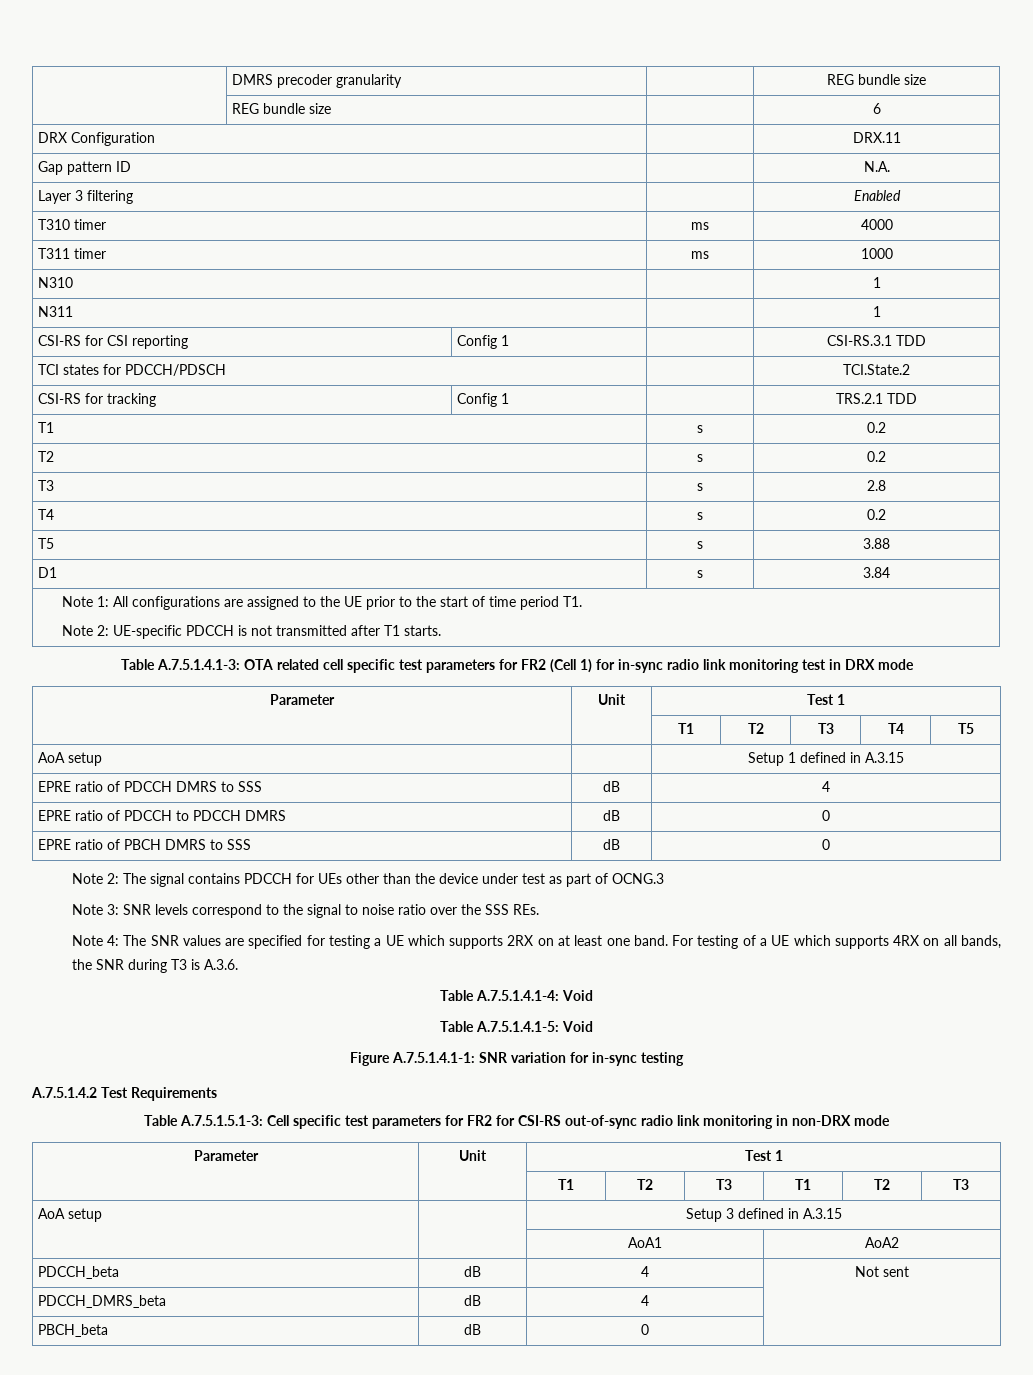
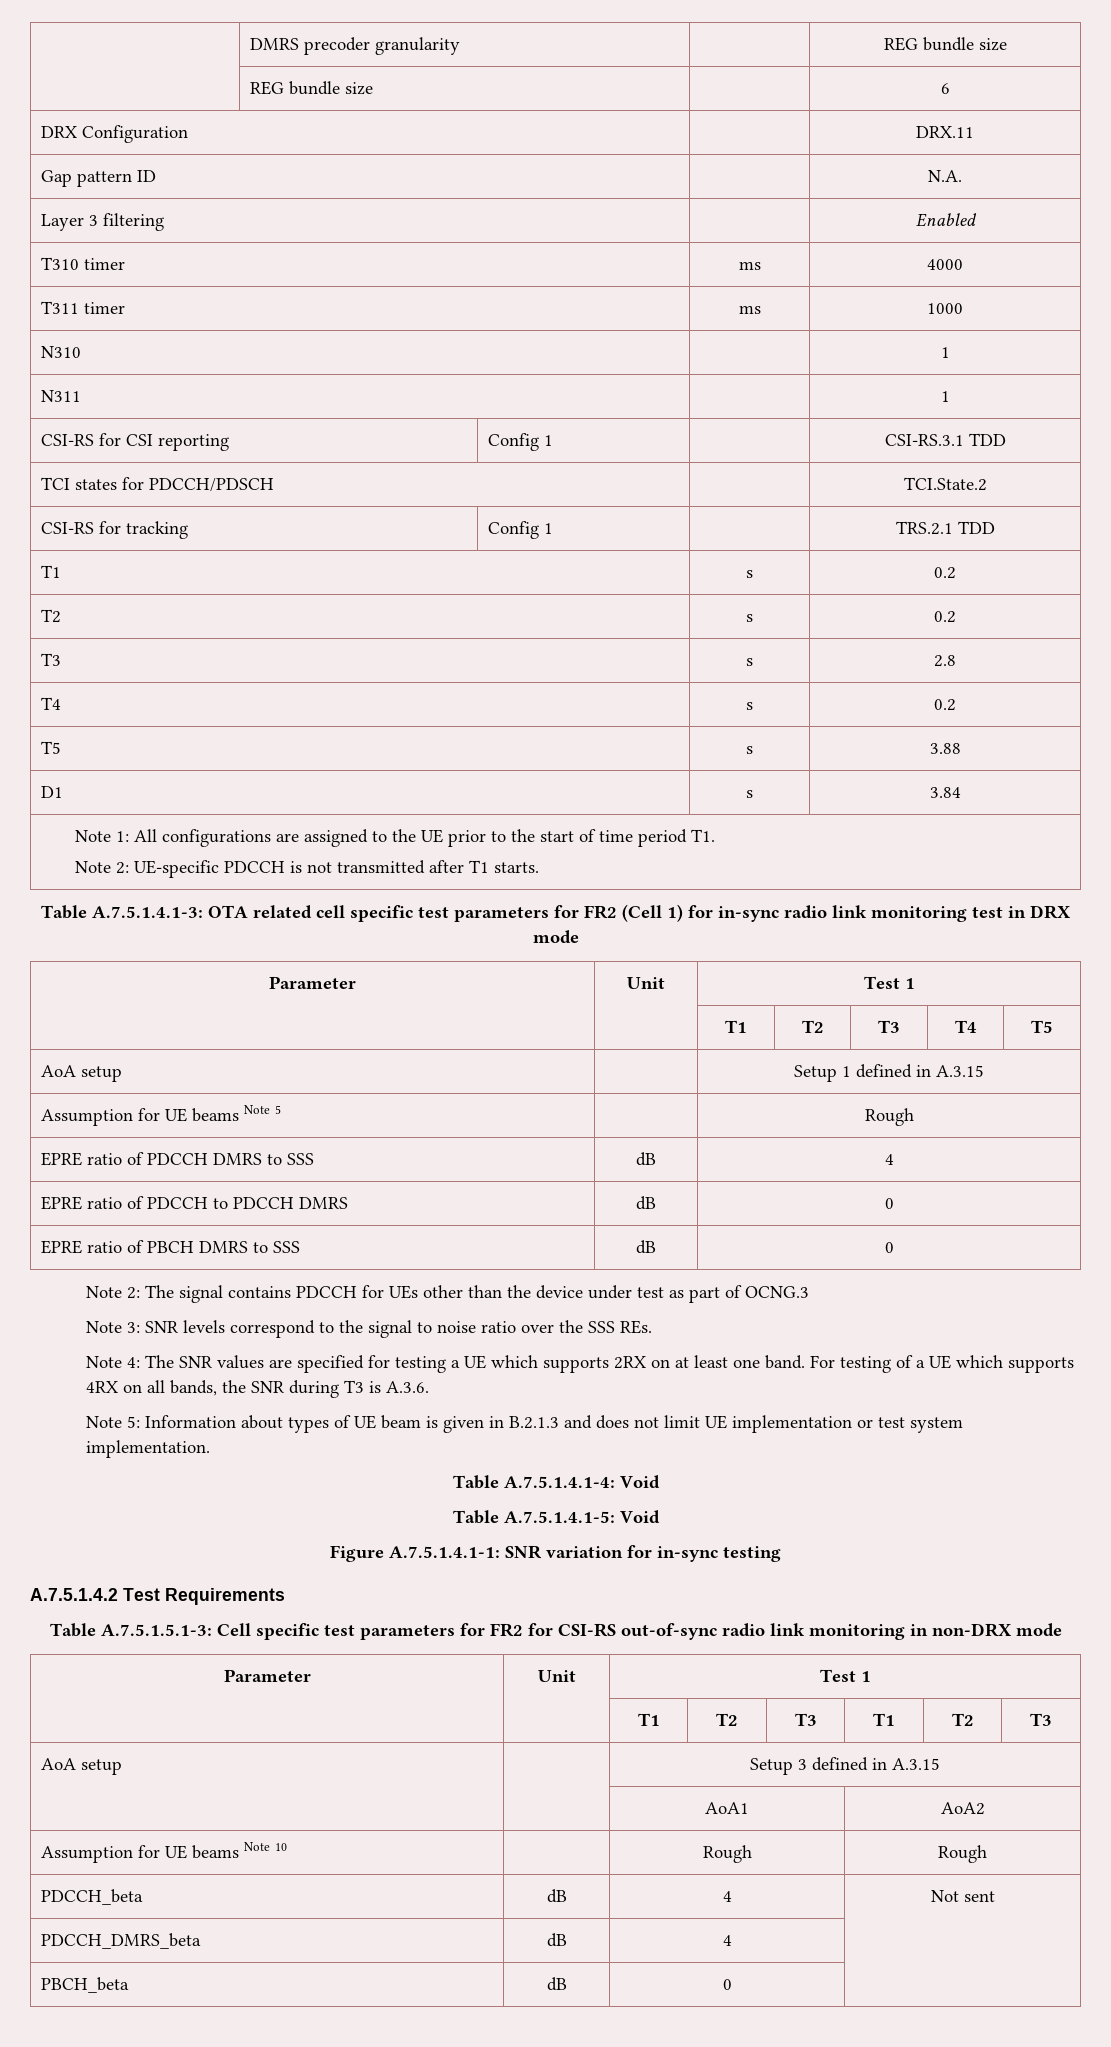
(904, 757) none -> [41,1105,282,1126] [864,1108,914,1126] // Assumption for UE beams Note 5 | | Rough
(238, 964) none -> [85,1415,963,1433] [85,1440,210,1458] // Note 5: Information about types of UE beam is given in B.2.1.3 and does not limit UE implementation or test system implementation.
(899, 1242) none -> [41,1842,288,1863] [702,1845,752,1863] [938,1845,987,1863] // Assumption for UE beams Note 10 | | Rough | Rough

